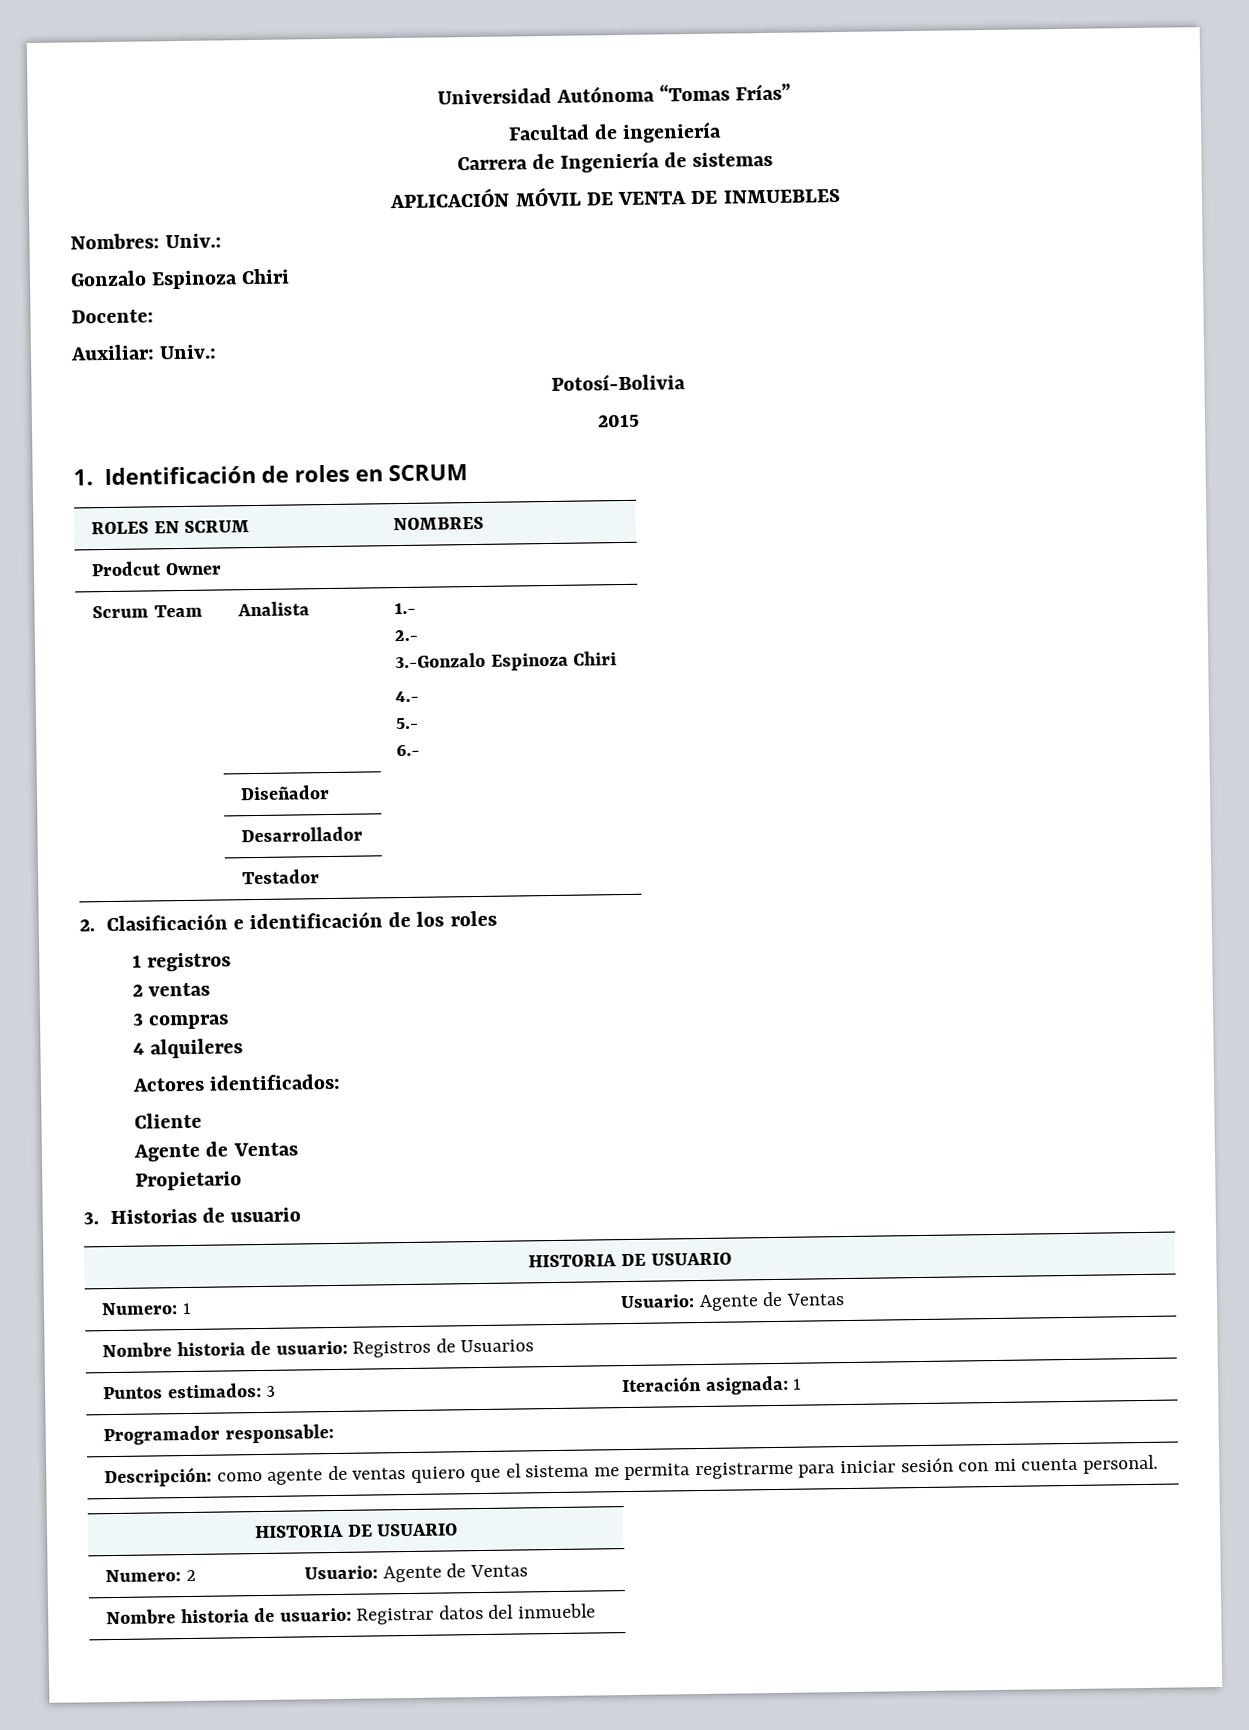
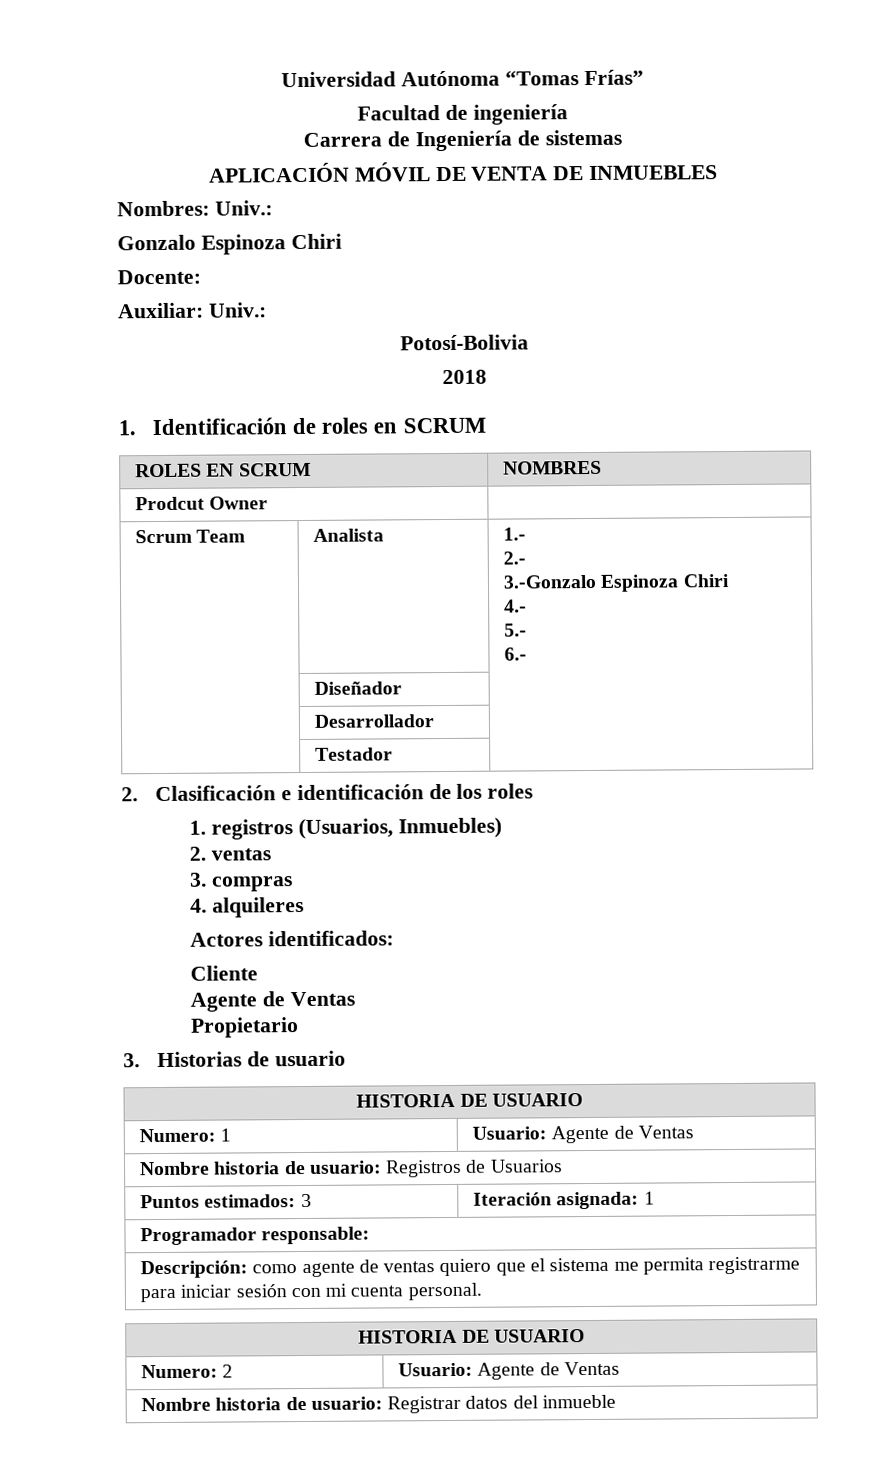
[597,413,640,428] 2015 -> [442,369,487,385] 2018
[132,954,143,968] 1 -> [189,820,207,835] 1.
[132,984,144,997] // 2 -> [298,817,502,840] [189,846,207,861] (Usuarios, Inmuebles) // 2.
[132,1013,145,1026] 3 -> [189,872,208,887] 3.
[133,1042,146,1055] 4 -> [190,898,208,913] 4.

